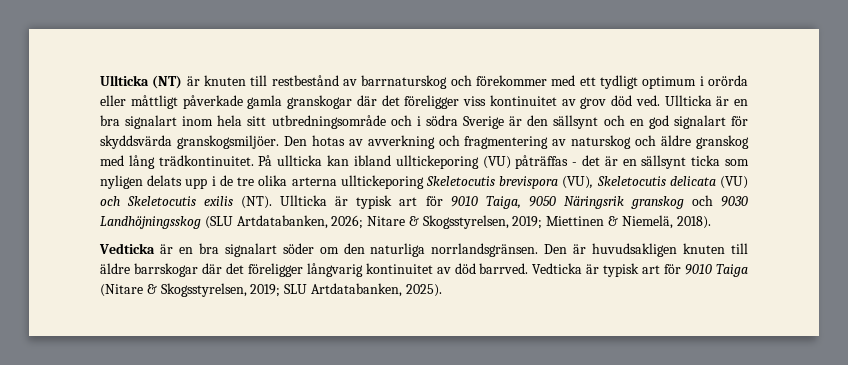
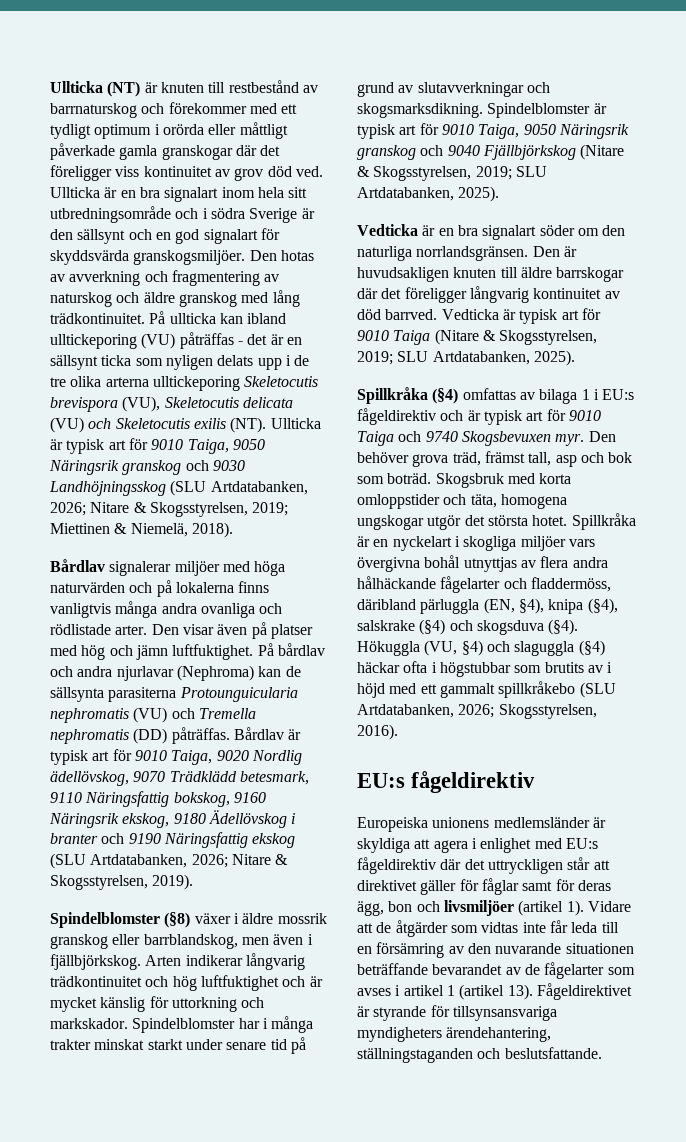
(711, 222) none -> [50,559,286,576] [50,580,270,597] [50,601,283,618] [50,622,313,639] [50,643,325,660] [50,665,301,681] [50,687,298,702] [50,707,256,723] [50,727,302,744] [50,749,302,765] [50,771,309,786] [50,791,266,807] [49,810,296,828] [50,832,296,848] [50,853,289,869] [50,874,194,890] [50,912,327,928] [50,934,313,949] [50,953,305,970] [50,975,323,991] [50,996,265,1012] [50,1016,314,1033] [50,1037,306,1054] [357,82,550,97] [357,103,607,118] [357,123,629,139] [357,144,625,160] [357,166,547,181] [357,186,500,202] // Bårdlav signalerar miljöer med höga naturvärden och på lokalerna finns vanligtvis många andra ovanliga och rödlistade arter. Den visar även på platser med hög och jämn luftfuktighet. På bårdlav och andra njurlavar (Nephroma) kan de sällsynta parasiterna Protounguicularia nephromatis (VU) och Tremella nephromatis (DD) påträffas. Bårdlav är typisk art för 9010 Taiga, 9020 Nordlig ädellövskog, 9070 Trädklädd betesmark, 9110 Näringsfattig bokskog, 9160 Näringsrik ekskog, 9180 Ädellövskog i branter och 9190 Näringsfattig ekskog (SLU Artdatabanken, 2026; Nitare & Skogsstyrelsen, 2019). // Spindelblomster (§8) växer i äldre mossrik granskog eller barrblandskog, men även i fjällbjörkskog. Arten indikerar långvarig trädkontinuitet och hög luftfuktighet och är mycket känslig för uttorkning och markskador. Spindelblomster har i många trakter minskat starkt under senare tid på grund av slutavverkningar och skogsmarksdikning. Spindelblomster är typisk art för 9010 Taiga, 9050 Näringsrik granskog och 9040 Fjällbjörkskog (Nitare & Skogsstyrelsen, 2019; SLU Artdatabanken, 2025).
(442, 290) none -> [357,387,635,404] [357,408,601,425] [357,431,616,446] [357,451,633,467] [357,473,572,488] [357,494,567,509] [357,513,636,530] [357,536,595,551] [357,555,608,572] [357,576,611,593] [357,598,618,614] [357,619,579,635] [357,640,605,656] [357,661,613,677] [357,681,616,698] [357,704,597,719] [357,724,398,740] [357,771,536,793] [357,817,606,832] [357,838,598,853] [357,857,610,874] [357,878,611,895] [357,900,631,916] [357,920,619,937] [357,942,634,958] [357,962,635,979] [357,983,632,1000] [357,1005,557,1021] [357,1027,552,1042] [357,1047,602,1063] // Spillkråka (§4) omfattas av bilaga 1 i EU:s fågeldirektiv och är typisk art för 9010 Taiga och 9740 Skogsbevuxen myr. Den behöver grova träd, främst tall, asp och bok som boträd. Skogsbruk med korta omloppstider och täta, homogena ungskogar utgör det största hotet. Spillkråka är en nyckelart i skogliga miljöer vars övergivna bohål utnyttjas av flera andra hålhäckande fågelarter och fladdermöss, däribland pärluggla (EN, §4), knipa (§4), salskrake (§4) och skogsduva (§4). Hökuggla (VU, §4) och slaguggla (§4) häckar ofta i högstubbar som brutits av i höjd med ett gammalt spillkråkebo (SLU Artdatabanken, 2026; Skogsstyrelsen, 2016). // EU:s fågeldirektiv // Europeiska unionens medlemsländer är skyldiga att agera i enlighet med EU:s fågeldirektiv där det uttryckligen står att direktivet gäller för fåglar samt för deras ägg, bon och livsmiljöer (artikel 1). Vidare att de åtgärder som vidtas inte får leda till en försämring av den nuvarande situationen beträffande bevarandet av de fågelarter som avses i artikel 1 (artikel 13). Fågeldirektivet är styrande för tillsynsansvariga myndigheters ärendehantering, ställningstaganden och beslutsfattande.

